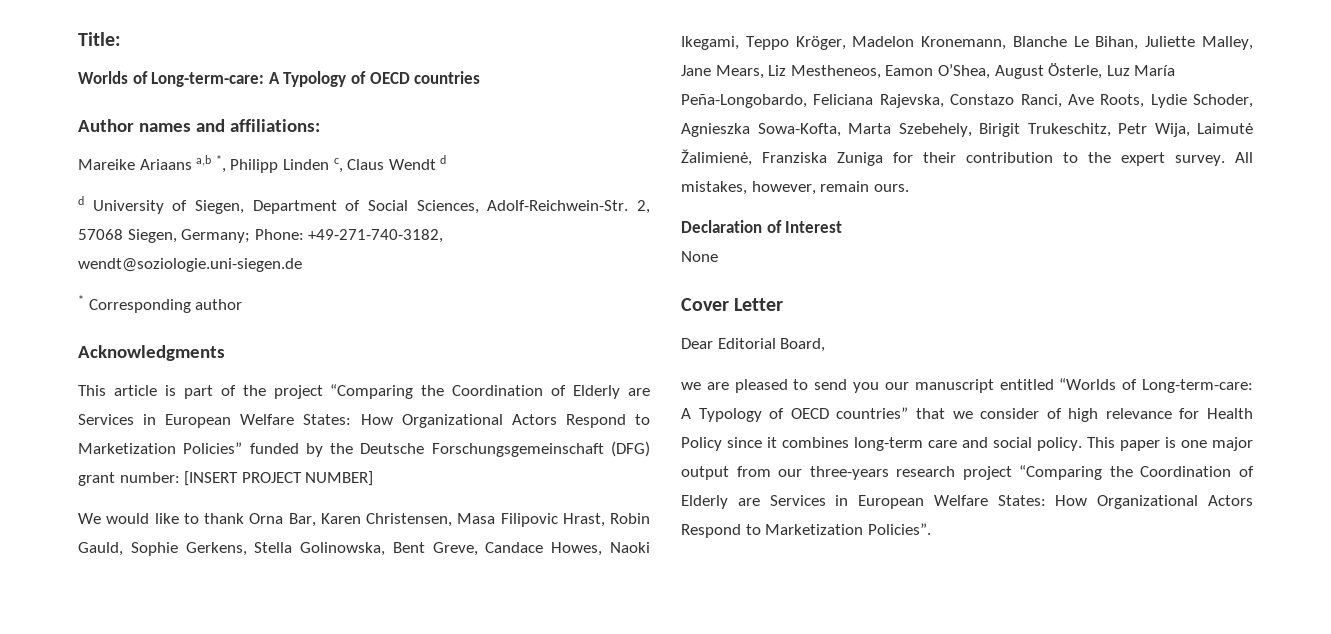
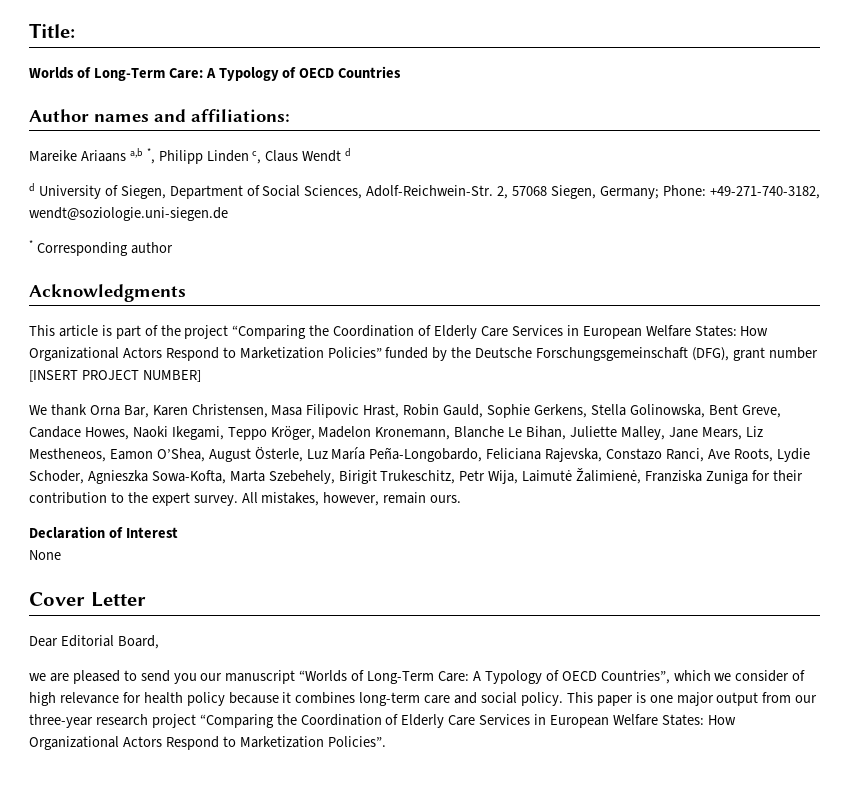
[151,71,481,87] Long-term-care: A Typology of OECD countries -> [93,66,402,81] Long-Term Care: A Typology of OECD Countries
[628,388,650,396] are -> [480,326,508,337] Care
[611,441,650,457] [78,472,180,486] (DFG) grant number: -> [692,347,818,361] (DFG), grant number
[106,513,199,524] would like to -> (47, 410) none
[999,379,1054,390] entitled -> (296, 677) none
[1142,379,1253,393] [681,407,945,422] Long-term-care: A Typology of OECD countries” that -> [367,670,711,684] Long-Term Care: A Typology of OECD Countries”, which
[1207,408,1253,419] [681,437,762,451] Health Policy since -> [143,692,279,706] health policy because
[809,466,889,480] three-years -> [29,714,93,728] three-year
[737,498,760,506] are -> [448,715,476,726] Care

